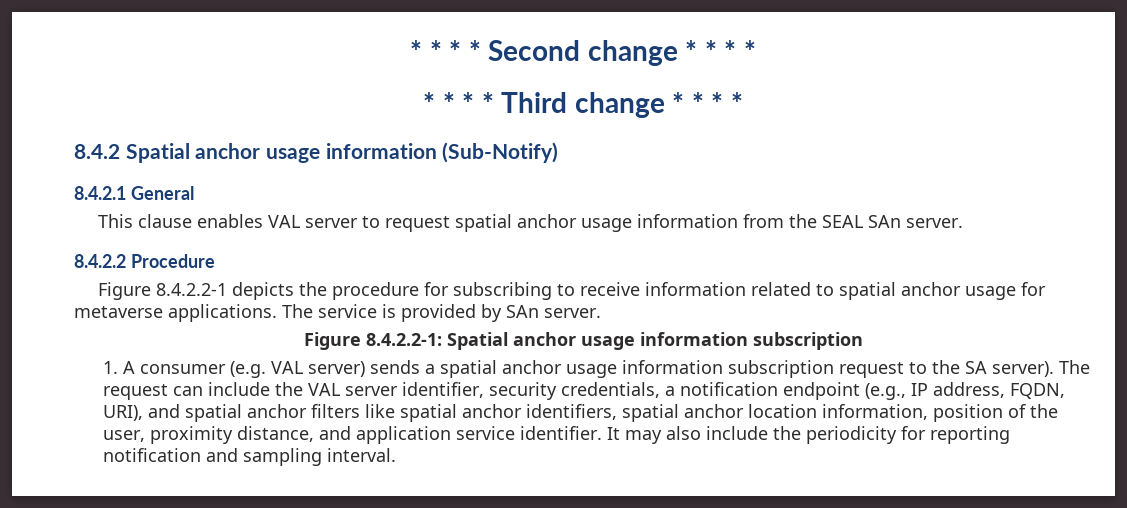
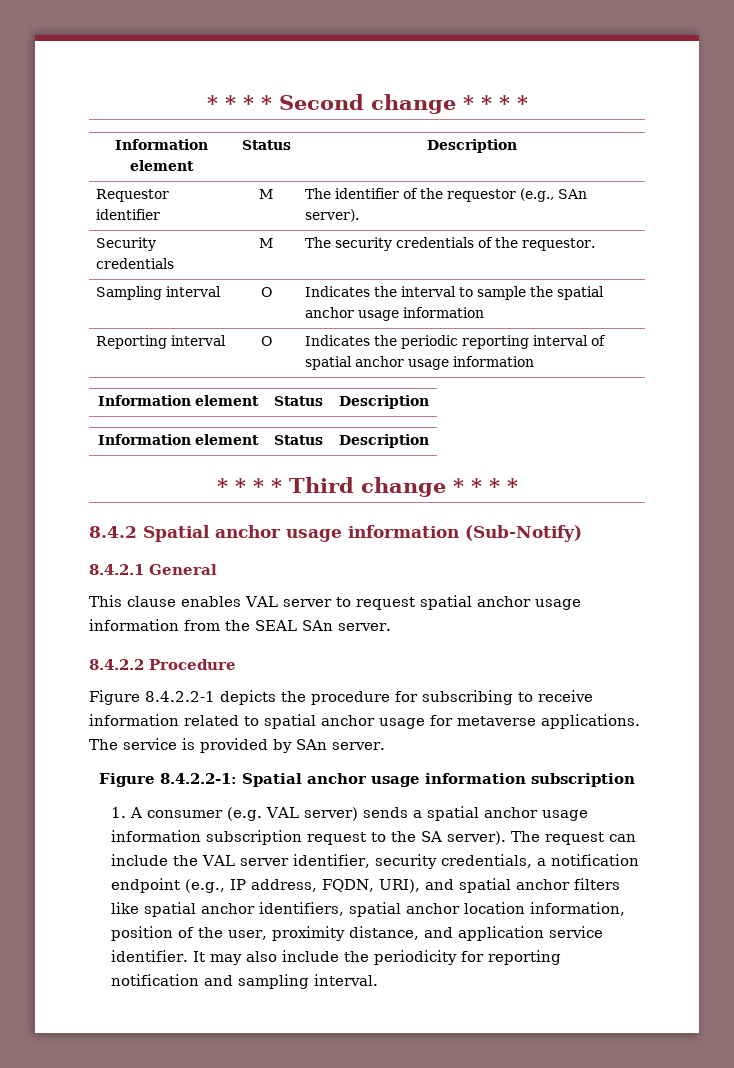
(757, 50) none -> [115,139,208,150] [130,160,194,171] [241,140,291,150] [426,139,517,153] [96,189,170,202] [96,209,161,220] [259,189,273,199] [305,188,588,202] [305,209,360,222] [96,237,157,251] [96,258,175,269] [259,238,273,248] [305,237,596,251] [96,286,222,300] [260,287,272,297] [305,286,605,300] [305,307,485,321] [96,335,227,349] [260,336,272,346] [305,335,607,349] [305,356,535,370] [97,395,259,406] [273,396,323,406] [338,395,429,409] [97,434,259,445] [273,435,323,445] [338,434,429,448] // Information element | Status | Description // Requestor identifier | M | The identifier of the requestor (e.g., SAn server). // Security credentials | M | The security credentials of the requestor. // Sampling interval | O | Indicates the interval to sample the spatial anchor usage information // Reporting interval | O | Indicates the periodic reporting interval of spatial anchor usage information // Information element | Status | Description // Information element | Status | Description

